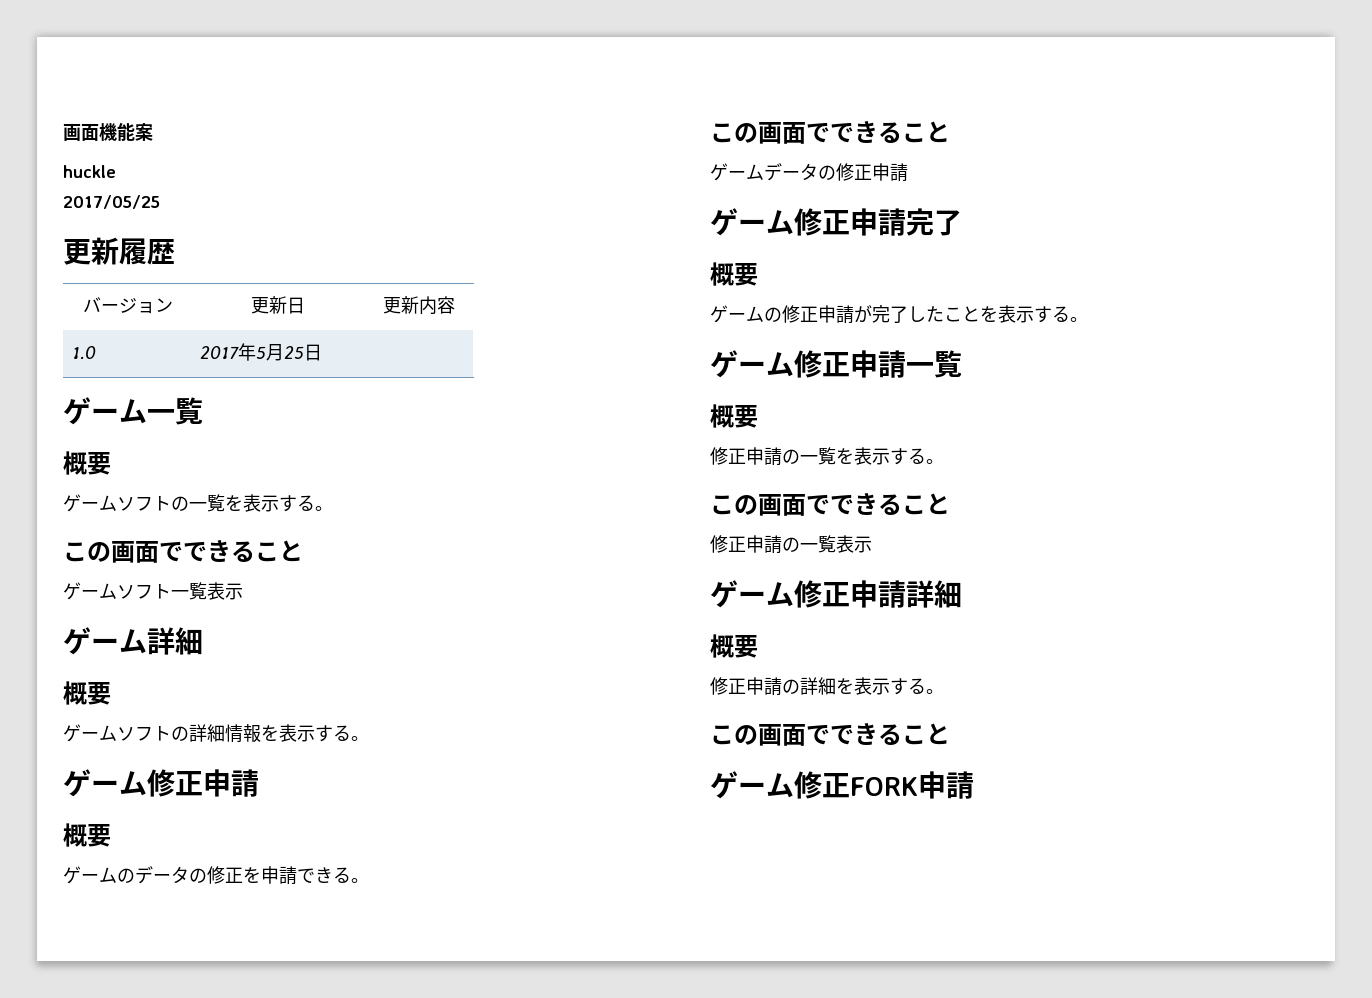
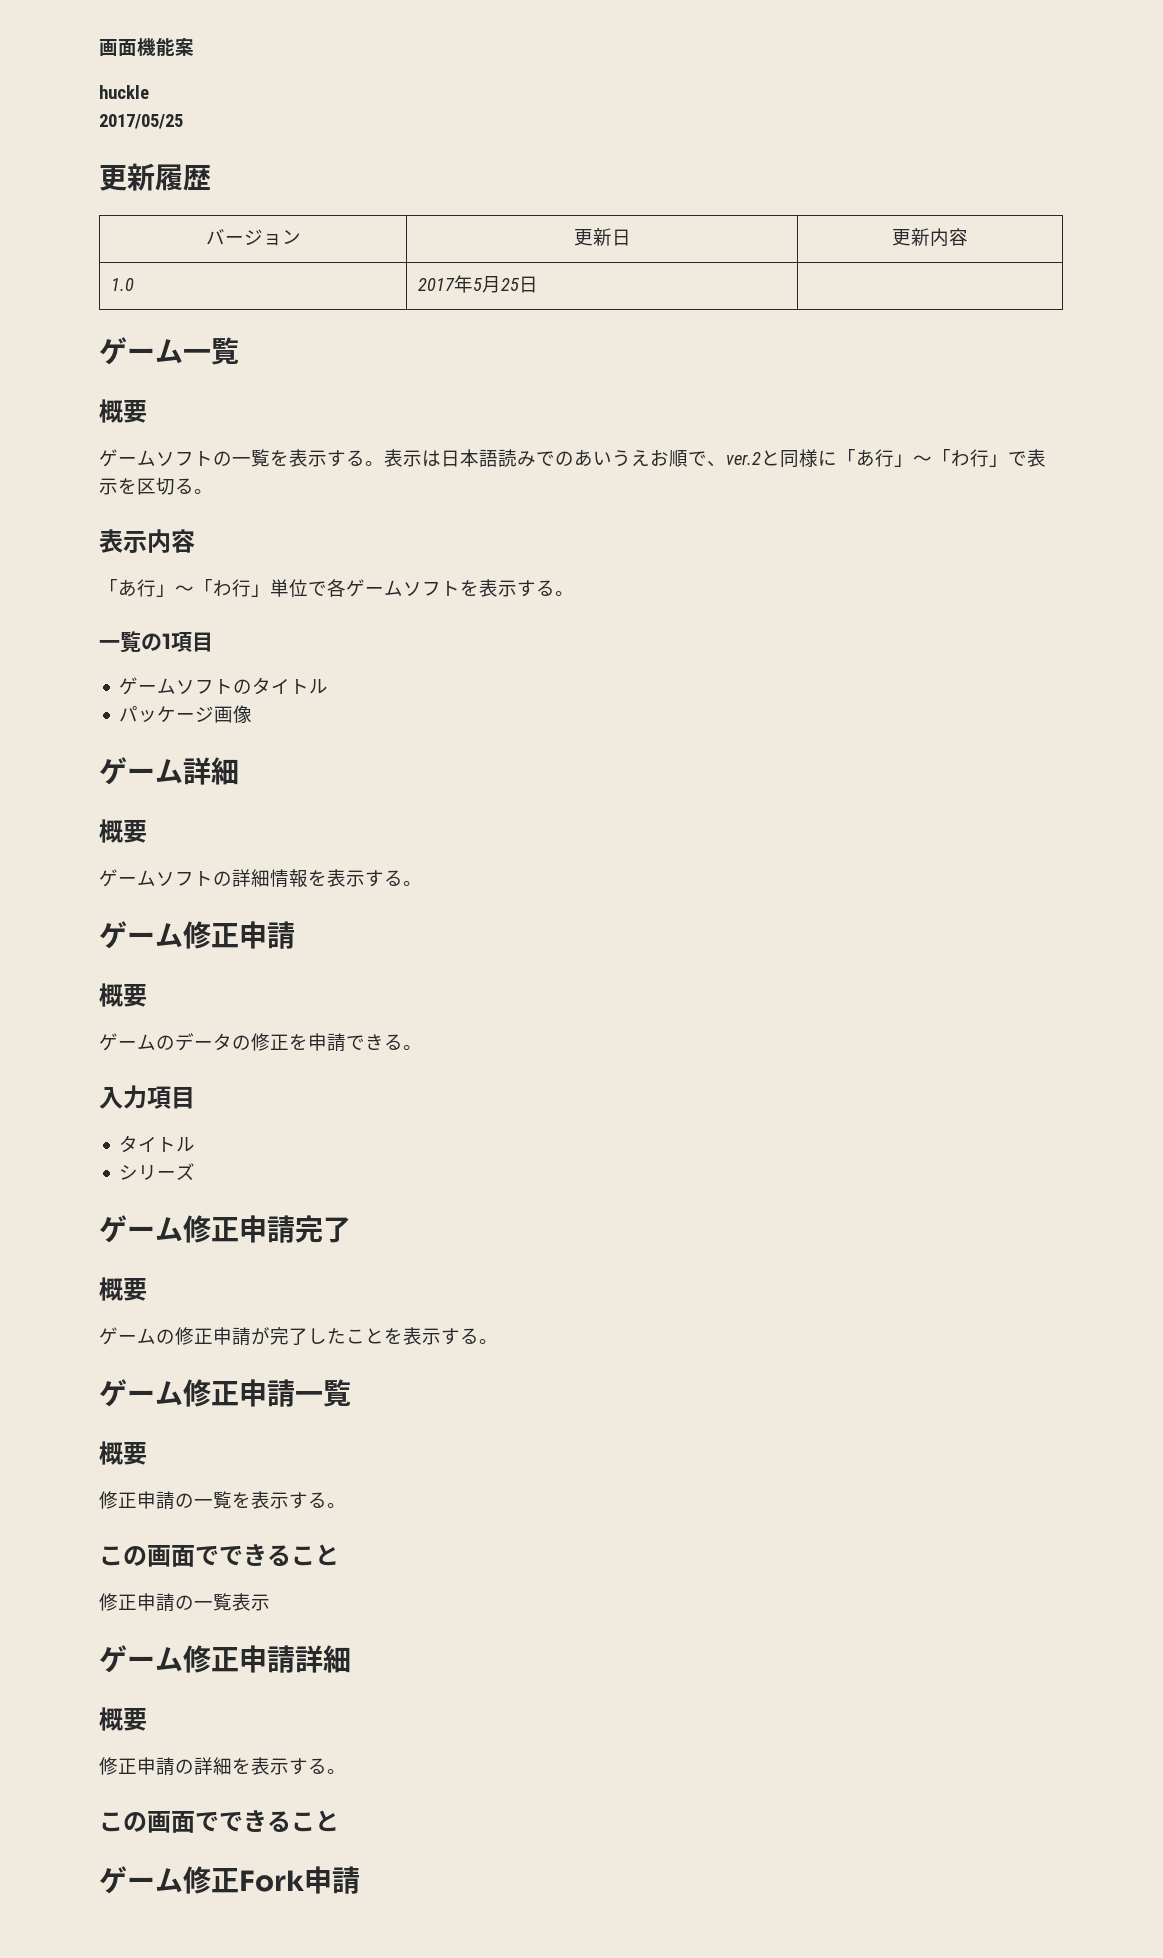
[63,540,303,563] [63,582,243,600] // この画面でできること // ゲームソフト一覧表示 -> [384,449,1046,468] [99,477,213,495] [99,529,195,553] [99,579,574,597] [99,631,213,653] [119,677,329,695] [119,705,253,723] 表示は日本語読みでのあいうえお順で、ver.2と同様に「あ行」～「わ行」で表示を区切る。 // 表示内容 // 「あ行」～「わ行」単位で各ゲームソフトを表示する。 // 一覧の1項目 // ゲームソフトのタイトル // パッケージ画像
[710,121,950,144] [710,163,908,182] この画面でできること // ゲームデータの修正申請 -> [99,1085,195,1109] [119,1135,196,1153] [119,1163,196,1181] 入力項目 // タイトル // シリーズ
[850,777,918,796] FORK -> [239,1870,304,1892] Fork

